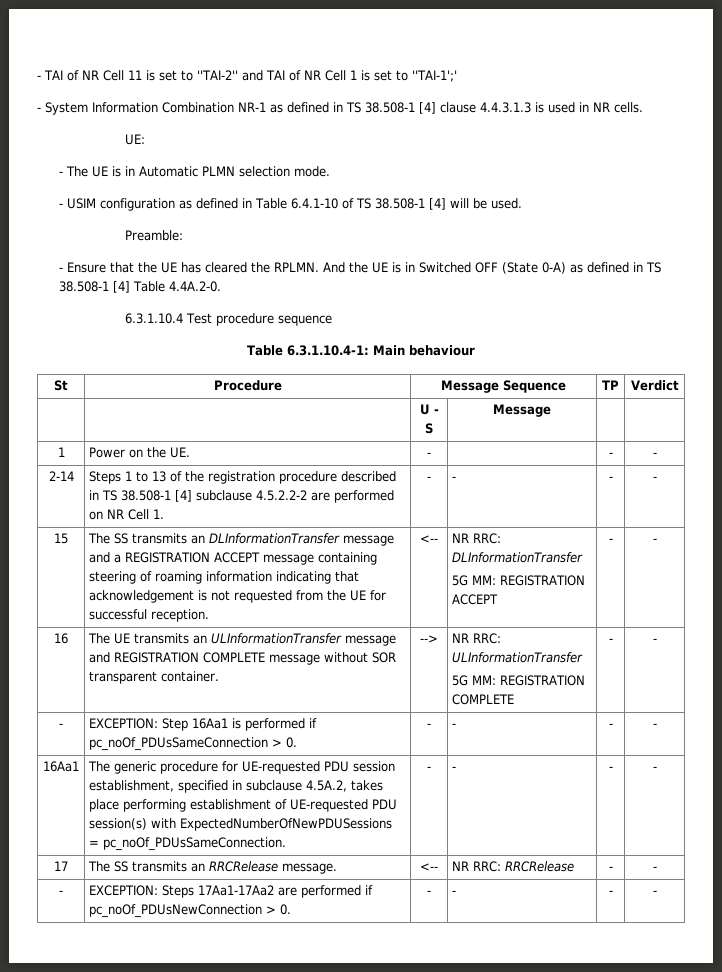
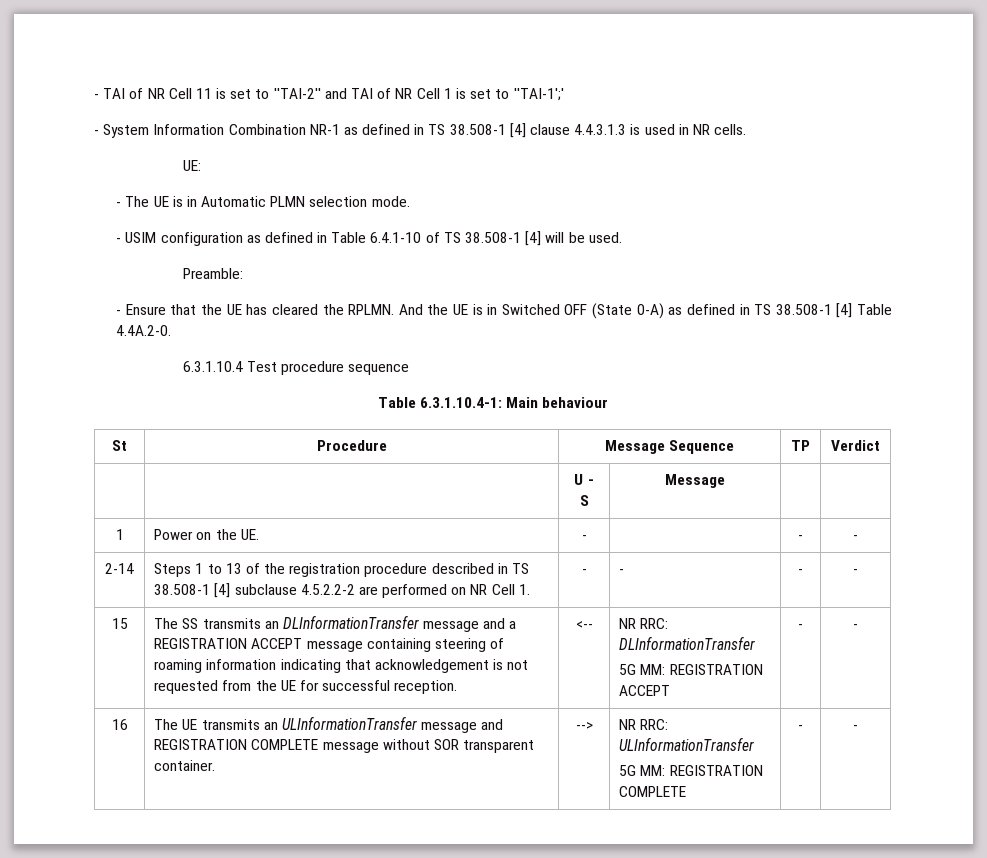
[59,723,63,728] [89,718,318,731] [89,737,298,751] [427,723,431,728] [452,723,457,728] [608,723,613,728] [652,723,657,728] [43,761,79,772] [88,761,396,774] [89,780,384,793] [89,799,398,812] [89,818,393,831] [89,837,287,851] [427,766,431,771] [452,766,457,771] [608,766,613,771] [652,766,657,771] [54,861,68,871] [88,861,338,874] [420,863,438,871] [452,861,575,872] [608,866,613,871] [652,866,657,871] [59,890,63,895] [89,885,374,898] [89,904,292,918] [427,890,431,895] [452,890,457,895] [608,890,613,895] [652,890,657,895] // - | EXCEPTION: Step 16Aa1 is performed if pc_noOf_PDUsSameConnection > 0. | - | - | - | - // 16Aa1 | The generic procedure for UE-requested PDU session establishment, specified in subclause 4.5A.2, takes place performing establishment of UE-requested PDU session(s) with ExpectedNumberOfNewPDUSessions = pc_noOf_PDUsSameConnection. | - | - | - | - // 17 | The SS transmits an RRCRelease message. | <-- | NR RRC: RRCRelease | - | - // - | EXCEPTION: Steps 17Aa1-17Aa2 are performed if pc_noOf_PDUsNewConnection > 0. | - | - | - | - -> (858, 727) none

